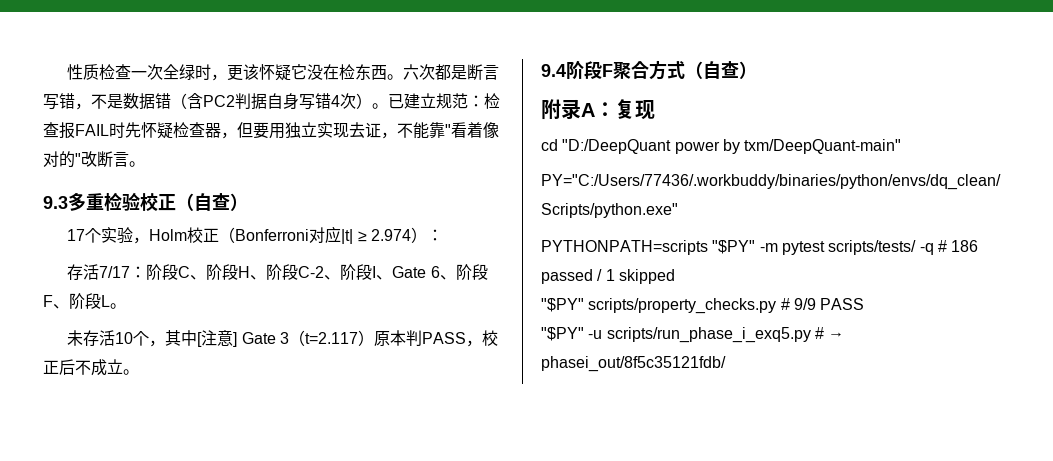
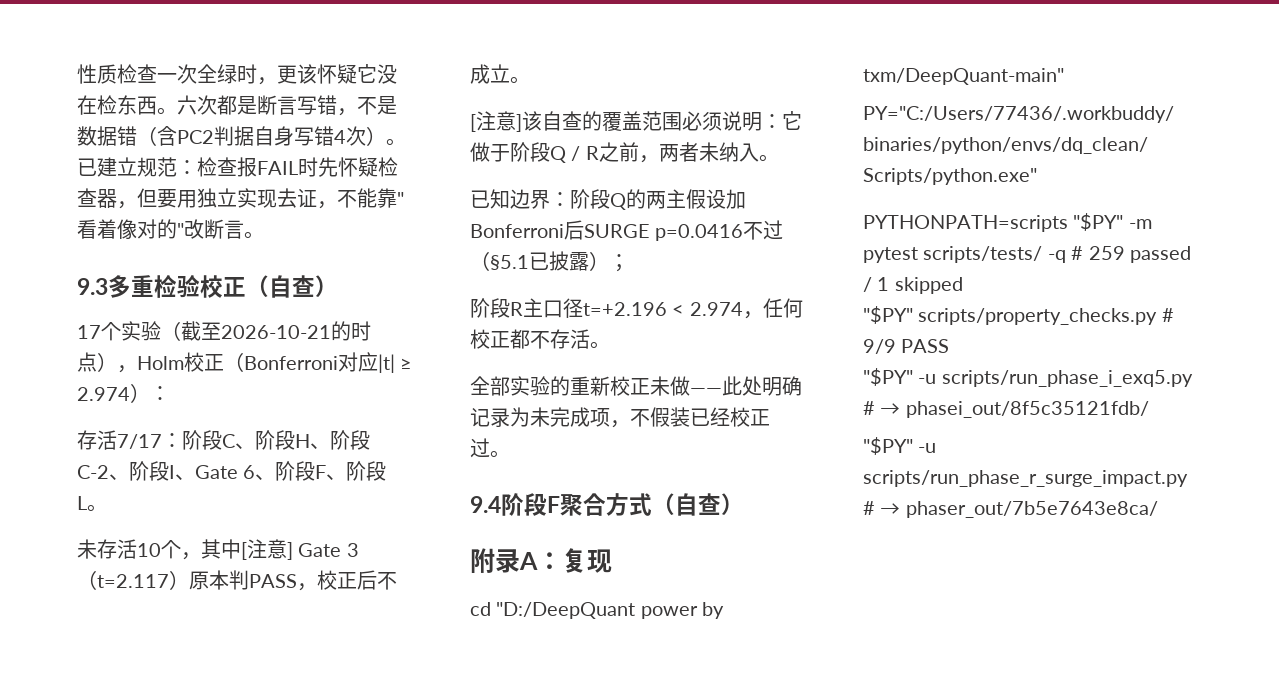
(134, 235) none -> [161,321,371,341] [77,352,117,372] （截至2026-10-21的时点）
(139, 372) none -> [470,111,802,132] [470,142,779,163] [470,189,746,210] [470,220,784,241] [470,251,629,272] [470,298,803,319] [470,329,610,349] [470,376,802,396] [470,407,770,428] [470,438,510,458] // [注意]该自查的覆盖范围必须说明：它做于阶段Q / R之前，两者未纳入。 // 已知边界：阶段Q的两主假设加Bonferroni后SURGE p=0.0416不过（§5.1已披露）； // 阶段R主口径t=+2.196 < 2.974，任何校正都不存活。 // 全部实验的重新校正未做——此处明确记录为未完成项，不假装已经校正过。
[951,240,979,252] 186 -> [1088,246,1125,260] 259
(726, 364) none -> [863,437,937,455] [863,470,1188,487] [863,501,1158,518] // "$PY" -u scripts/run_phase_r_surge_impact.py # → phaser_out/7b5e7643e8ca/

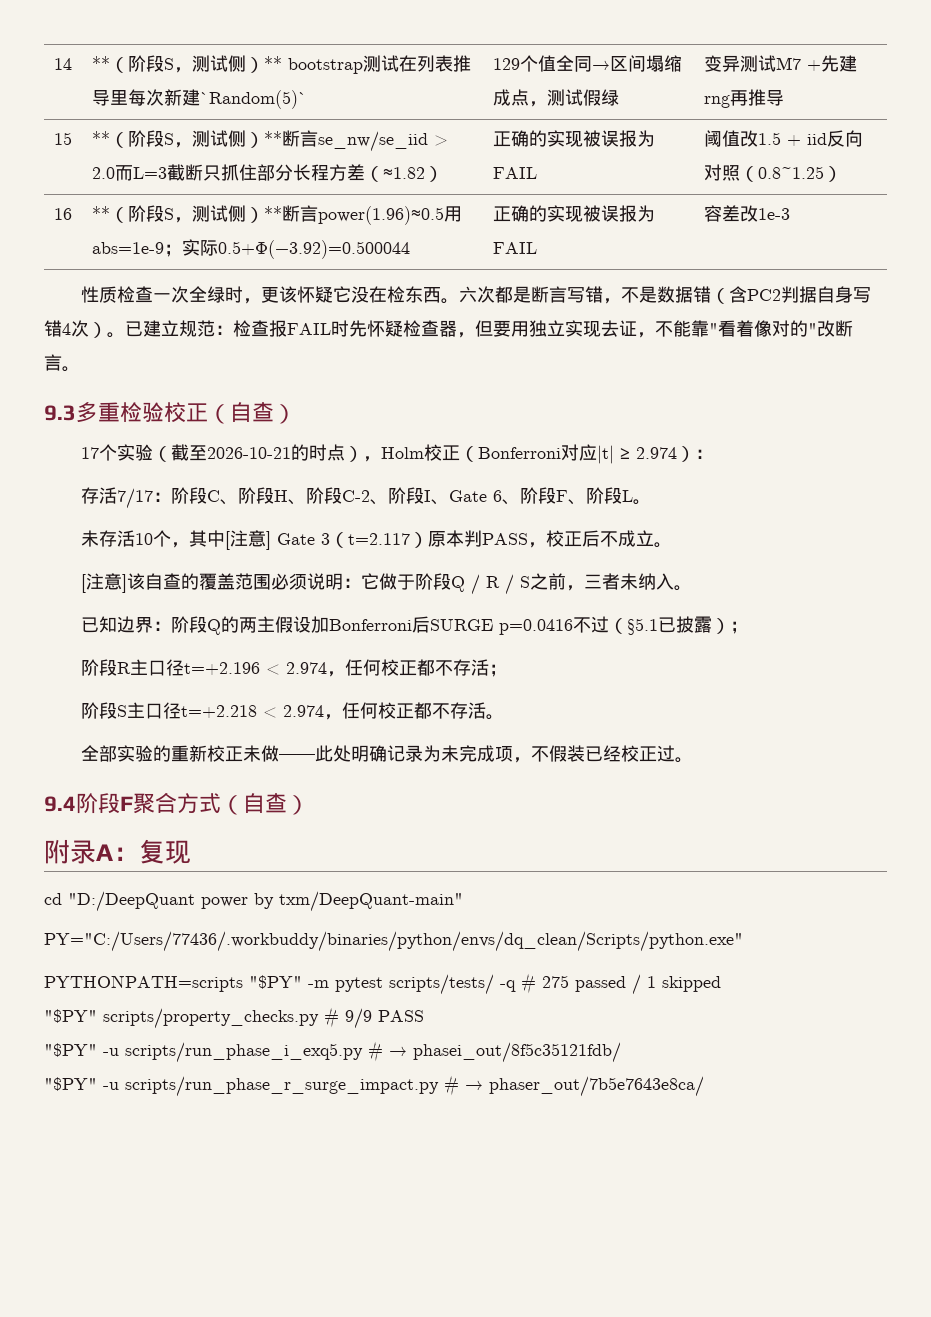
(77, 74) none -> [53,58,72,70] [91,55,471,74] [91,89,307,109] [492,55,682,72] [492,89,619,107] [703,55,857,72] [703,89,784,108] [53,132,72,145] [91,130,448,152] [91,164,443,182] [492,130,655,147] [492,167,537,179] [703,130,863,147] [703,164,842,182] [53,208,72,220] [91,205,462,225] [91,239,410,259] [492,205,655,222] [492,242,537,254] [703,205,790,222] 14 | **（阶段S，测试侧）** bootstrap测试在列表推导里每次新建`Random(5)` | 129个值全同→区间塌缩成点，测试假绿 | 变异测试M7 +先建rng再推导 // 15 | **（阶段S，测试侧）**断言se_nw/se_iid > 2.0而L=3截断只抓住部分长程方差（≈1.82） | 正确的实现被误报为FAIL | 阈值改1.5 + iid反向对照（0.8~1.25） // 16 | **（阶段S，测试侧）**断言power(1.96)≈0.5用abs=1e-9；实际0.5+Φ(−3.92)=0.500044 | 正确的实现被误报为FAIL | 容差改1e-3 //
[598,142,679,163] 之前，两 -> [505,573,603,595] / S之前，三
(590, 339) none -> [489,664,508,677] [81,702,487,720] ； // 阶段S主口径t=+2.218 < 2.974，任何校正都不存活
[1088,246,1125,260] 259 -> [542,975,569,988] 275

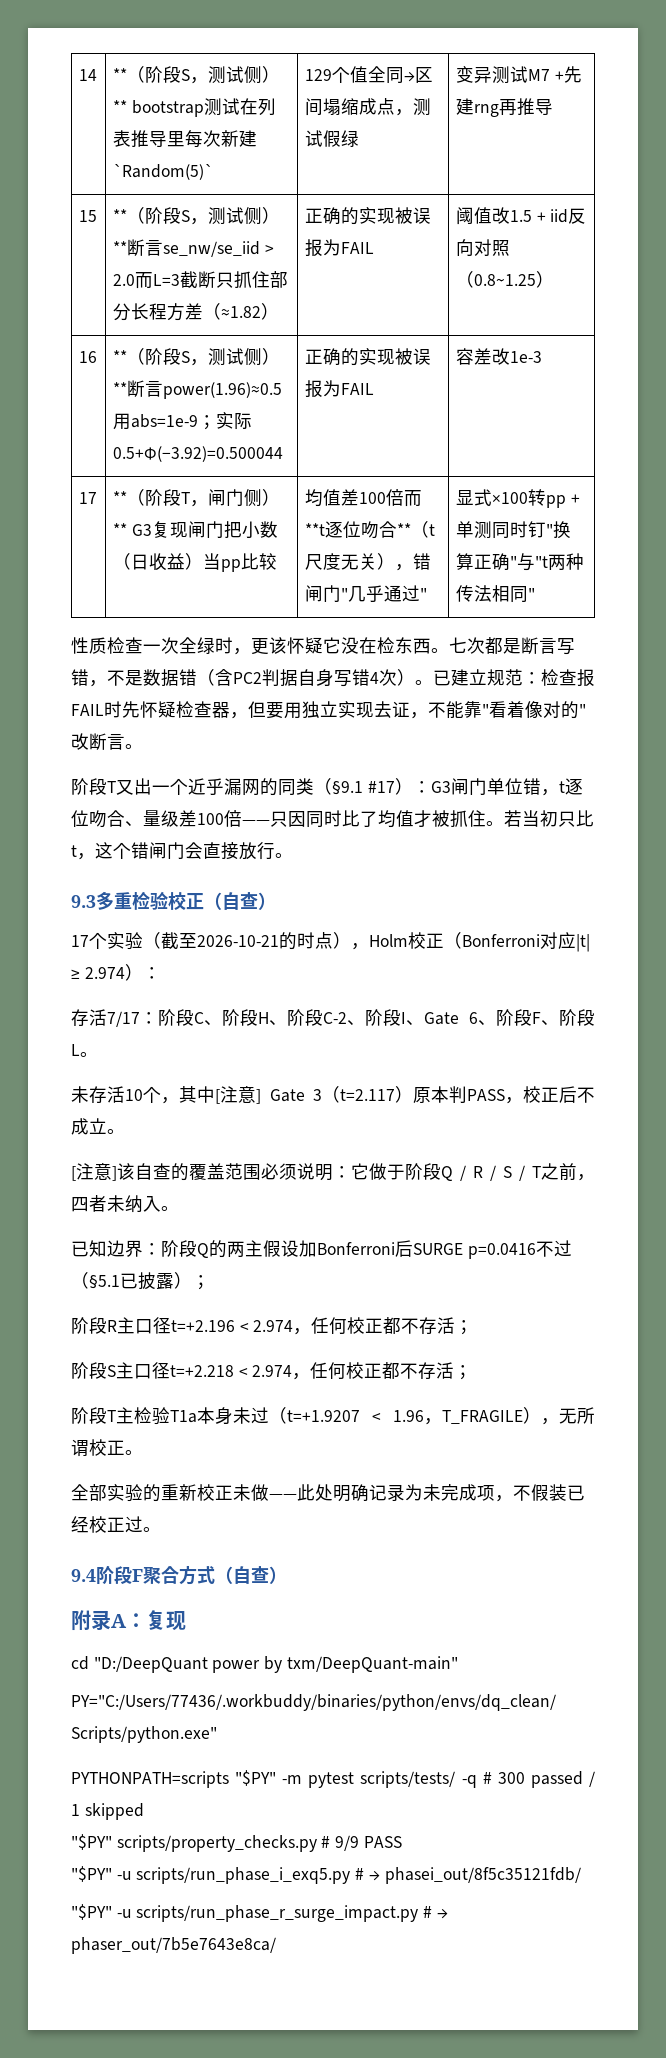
(790, 214) none -> [78,492,97,504] [112,489,280,507] [112,521,278,539] [112,553,277,572] [304,489,422,507] [304,521,435,539] [304,553,431,571] [304,585,427,602] [455,489,580,508] [455,521,571,539] [455,553,584,571] [455,585,535,603] // 17 | **（阶段T，闸门侧）** G3复现闸门把小数（日收益）当pp比较 | 均值差100倍而**t逐位吻合**（t尺度无关），错闸门"几乎通过" | 显式×100转pp +单测同时钉"换算正确"与"t两种传法相同"
[459,286,478,303] 六 -> [449,637,467,653] 七
(80, 369) none -> [71,778,583,796] [71,810,594,828] [71,842,293,860] // 阶段T又出一个近乎漏网的同类（§9.1 #17）：G3闸门单位错，t逐位吻合、量级差100倍——只因同时比了均值才被抓住。若当初只比t，这个错闸门会直接放行。
[530,573,603,591] 之前，三 -> [519,1163,595,1181] [71,1197,89,1212] / T之前，四
(487, 710) none -> [454,1365,473,1380] [71,1407,595,1425] [71,1439,125,1457] ； // 阶段T主检验T1a本身未过（t=+1.9207 < 1.96，T_FRAGILE），无所谓校正
[542,975,569,988] 275 -> [497,1772,525,1784] 300

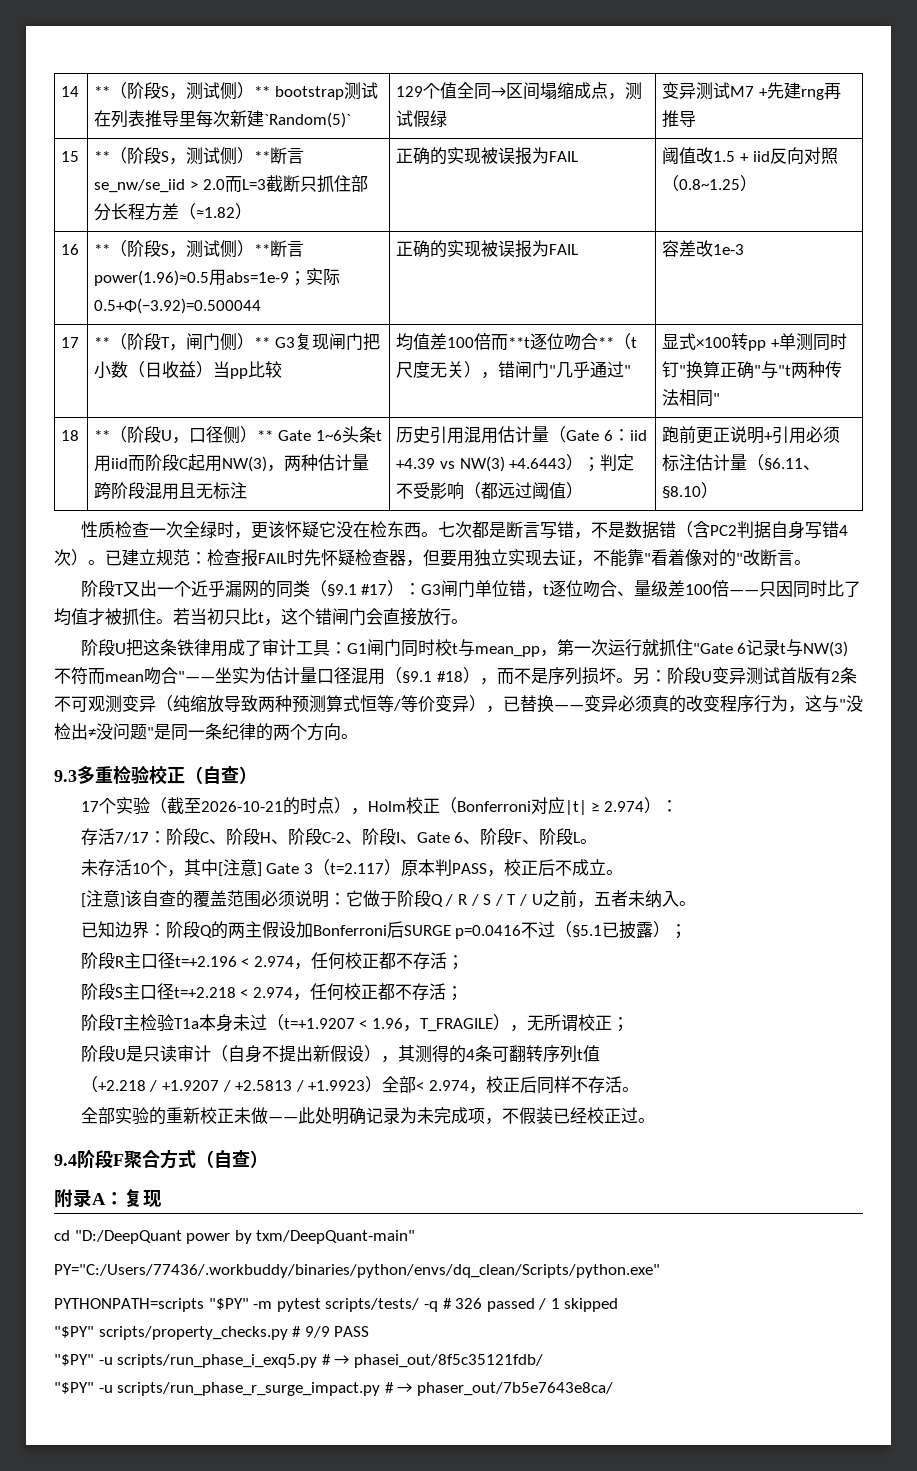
(535, 594) none -> [61,430,80,441] [94,426,382,444] [94,454,370,472] [94,482,248,500] [396,426,648,444] [396,454,635,472] [396,482,584,500] [662,426,841,444] [662,454,821,472] [662,482,719,499] // 18 | **（阶段U，口径侧）** Gate 1~6头条t用iid而阶段C起用NW(3)，两种估计量跨阶段混用且无标注 | 历史引用混用估计量（Gate 6：iid +4.39 vs NW(3) +4.6443）；判定不受影响（都远过阈值） | 跑前更正说明+引用必须标注估计量（§6.11、§8.10）
(293, 855) none -> [80,639,849,657] [54,667,857,685] [54,695,863,713] [54,723,358,741] // 阶段U把这条铁律用成了审计工具：G1闸门同时校t与mean_pp，第一次运行就抓住"Gate 6记录t与NW(3)不符而mean吻合"——坐实为估计量口径混用（§9.1 #18），而不是序列损坏。另：阶段U变异测试首版有2条不可观测变异（纯缩放导致两种预测算式恒等/等价变异），已替换——变异必须真的改变程序行为，这与"没检出≠没问题"是同一条纪律的两个方向。
[541,1163,595,1181] [71,1197,89,1212] 之前，四 -> [518,890,611,908] / U之前，五
(125, 1447) none -> [611,1017,629,1032] [80,1045,600,1063] [80,1076,622,1094] ； // 阶段U是只读审计（自身不提出新假设），其测得的4条可翻转序列t值 // （+2.218 / +1.9207 / +2.5813 / +1.9923）全部< 2.974，校正后同样不存活
[497,1772,525,1784] 300 -> [455,1298,483,1309] 326

